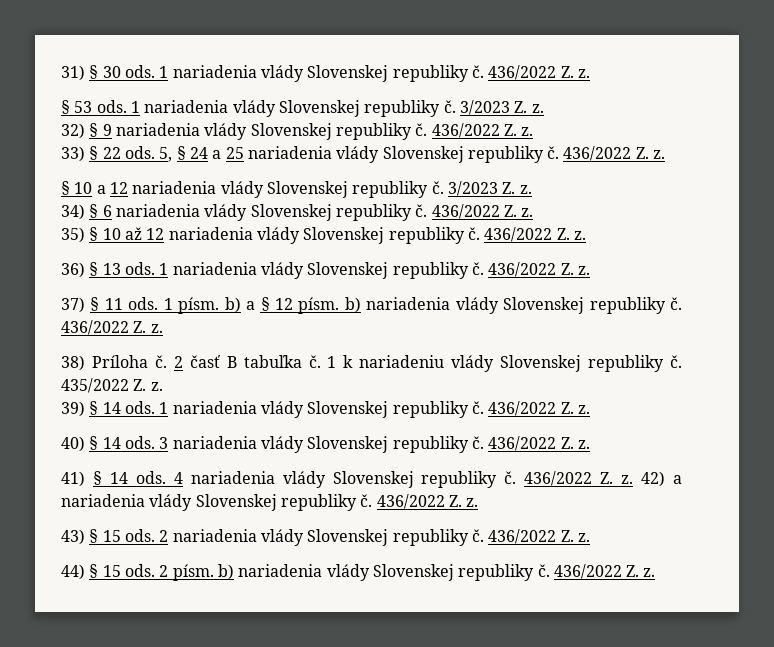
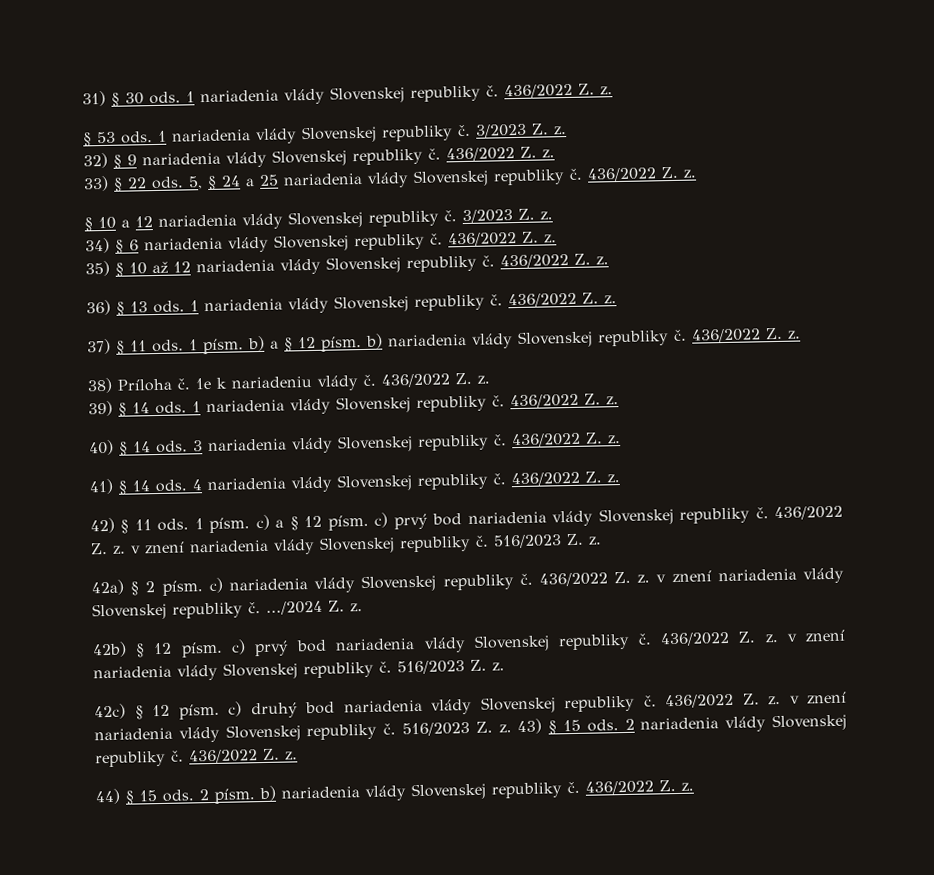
[173,355,683,372] [61,378,129,393] 2 časť B tabuľka č. 1 k nariadeniu vlády Slovenskej republiky č. 435/2022 -> [195,373,451,391] 1e k nariadeniu vlády č. 436/2022
[641,471,683,487] [61,494,479,511] 42) a nariadenia vlády Slovenskej republiky č. 436/2022 Z. z. // -> [90,505,844,534] [90,533,602,555] [91,567,844,596] [92,600,363,621] [92,629,846,658] [93,659,505,681] [94,691,847,720] [94,721,512,743] // 42) § 11 ods. 1 písm. c) a § 12 písm. c) prvý bod nariadenia vlády Slovenskej republiky č. 436/2022 Z. z. v znení nariadenia vlády Slovenskej republiky č. 516/2023 Z. z. // 42a) § 2 písm. c) nariadenia vlády Slovenskej republiky č. 436/2022 Z. z. v znení nariadenia vlády Slovenskej republiky č. .../2024 Z. z. // 42b) § 12 písm. c) prvý bod nariadenia vlády Slovenskej republiky č. 436/2022 Z. z. v znení nariadenia vlády Slovenskej republiky č. 516/2023 Z. z. // 42c) § 12 písm. c) druhý bod nariadenia vlády Slovenskej republiky č. 436/2022 Z. z. v znení nariadenia vlády Slovenskej republiky č. 516/2023 Z. z.

